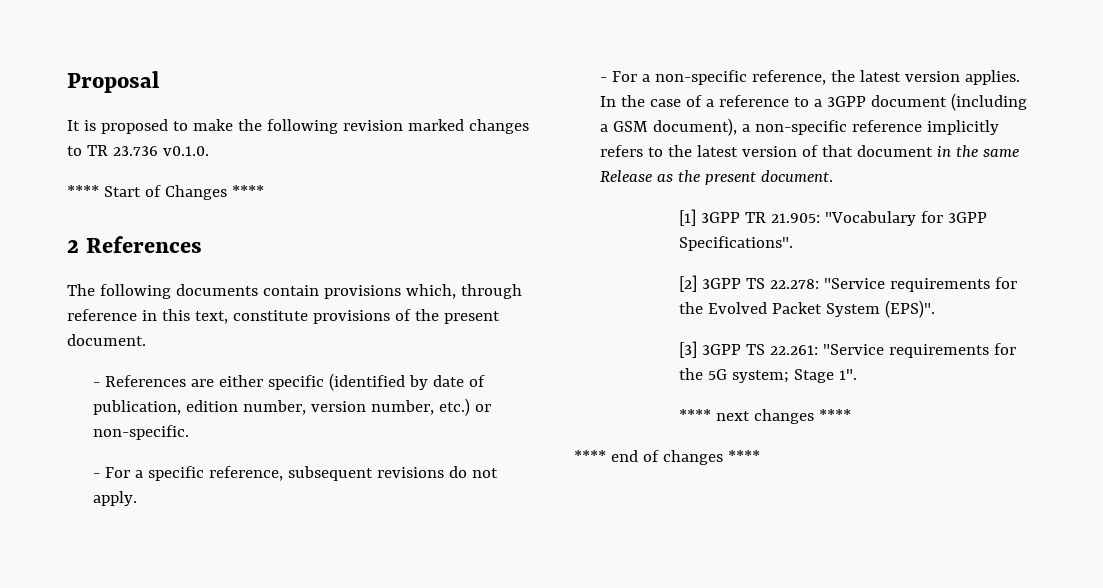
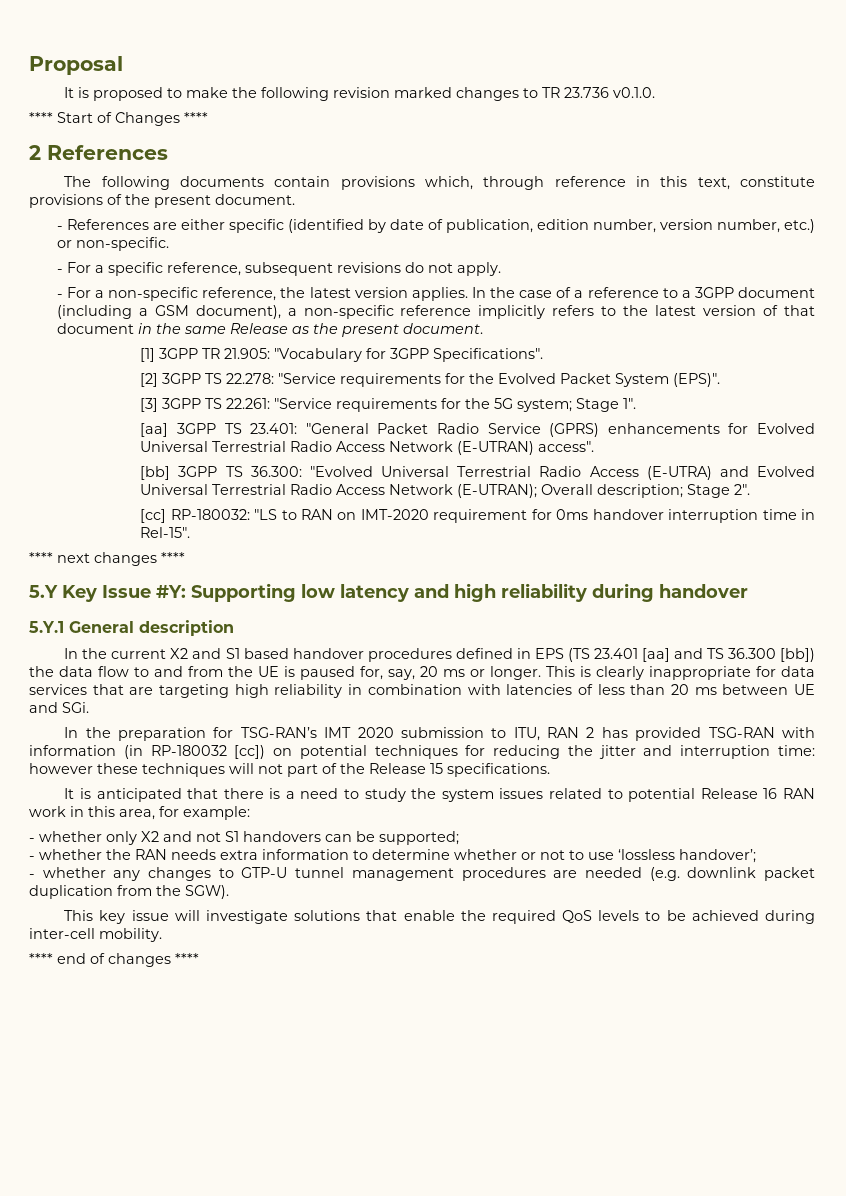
[679,409,852,424] **** next changes **** -> [140,423,815,437] [140,441,595,455] [140,466,815,480] [140,484,751,498] [140,509,815,523] [140,527,191,538] [29,552,185,566] [29,583,748,602] [29,620,234,636] [64,648,816,662] [29,666,815,680] [29,684,815,698] [29,702,89,713] [64,727,815,741] [29,745,815,759] [29,763,550,777] [64,788,816,802] [29,806,250,820] [29,831,459,845] [29,849,756,863] [29,867,816,881] [29,885,229,899] [64,910,816,924] [29,928,162,942] [aa] 3GPP TS 23.401: "General Packet Radio Service (GPRS) enhancements for Evolved Universal Terrestrial Radio Access Network (E-UTRAN) access". // [bb] 3GPP TS 36.300: "Evolved Universal Terrestrial Radio Access (E-UTRA) and Evolved Universal Terrestrial Radio Access Network (E-UTRAN); Overall description; Stage 2". // [cc] RP-180032: "LS to RAN on IMT-2020 requirement for 0ms handover interruption time in Rel-15". // **** next changes **** // 5.Y Key Issue #Y: Supporting low latency and high reliability during handover // 5.Y.1 General description // In the current X2 and S1 based handover procedures defined in EPS (TS 23.401 [aa] and TS 36.300 [bb]) the data flow to and from the UE is paused for, say, 20 ms or longer. This is clearly inappropriate for data services that are targeting high reliability in combination with latencies of less than 20 ms between UE and SGi. // In the preparation for TSG-RAN’s IMT 2020 submission to ITU, RAN 2 has provided TSG-RAN with information (in RP-180032 [cc]) on potential techniques for reducing the jitter and interruption time: however these techniques will not part of the Release 15 specifications. // It is anticipated that there is a need to study the system issues related to potential Release 16 RAN work in this area, for example: // - whether only X2 and not S1 handovers can be supported; // - whether the RAN needs extra information to determine whether or not to use ‘lossless handover’; // - whether any changes to GTP-U tunnel management procedures are needed (e.g. downlink packet duplication from the SGW). // This key issue will investigate solutions that enable the required QoS levels to be achieved during inter-cell mobility.

